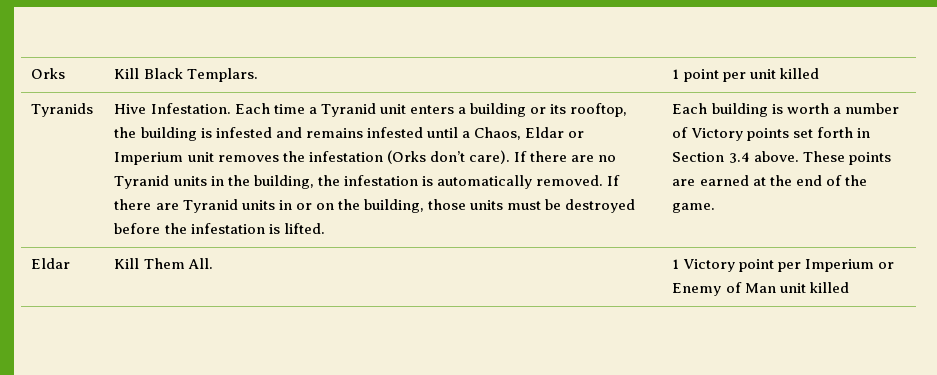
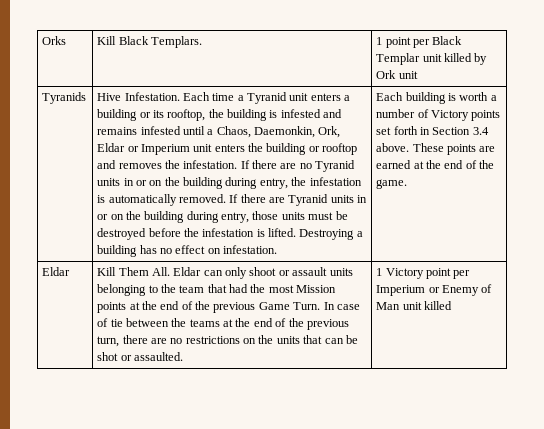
[749,68,819,79] unit killed -> [432,36,463,45] [376,53,488,65] [376,70,418,79] Black Templar unit killed by Ork unit
(521, 133) none -> [254,126,341,138] Daemonkin, Ork,
[217,150,510,164] removes the infestation (Orks don’t care). -> [214,143,358,155] [97,160,238,169] enters the building or rooftop and removes the infestation.
[227,175,314,189] the building, -> [135,177,288,189] or on the building during entry,
[363,199,424,213] building, -> [144,211,250,223] building during entry,
(325, 228) none -> [299,229,363,240] [97,245,278,257] Destroying a building has no effect on infestation.
(213, 263) none -> [173,267,353,279] [97,284,337,296] [97,301,360,313] [97,318,349,330] [97,335,358,347] [97,352,183,361] Eldar can only shoot or assault units belonging to the team that had the most Mission points at the end of the previous Game Turn. In case of tie between the teams at the end of the previous turn, there are no restrictions on the units that can be shot or assaulted.

